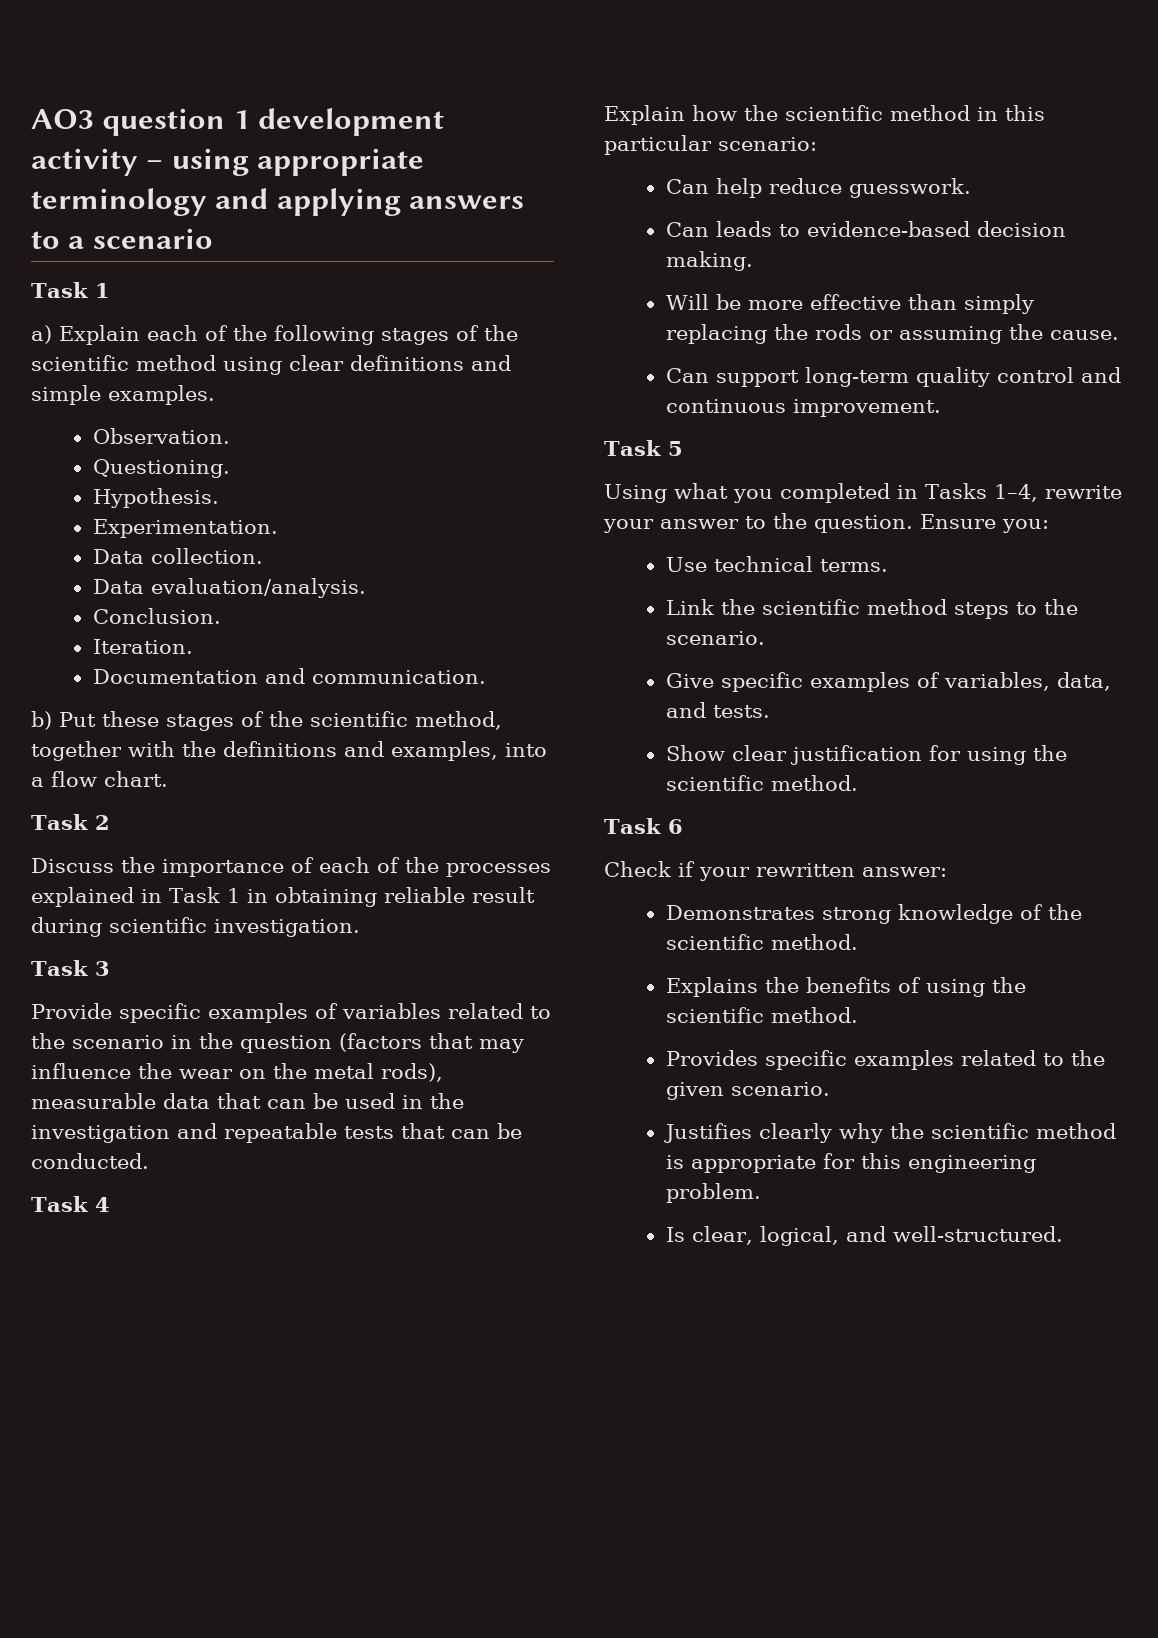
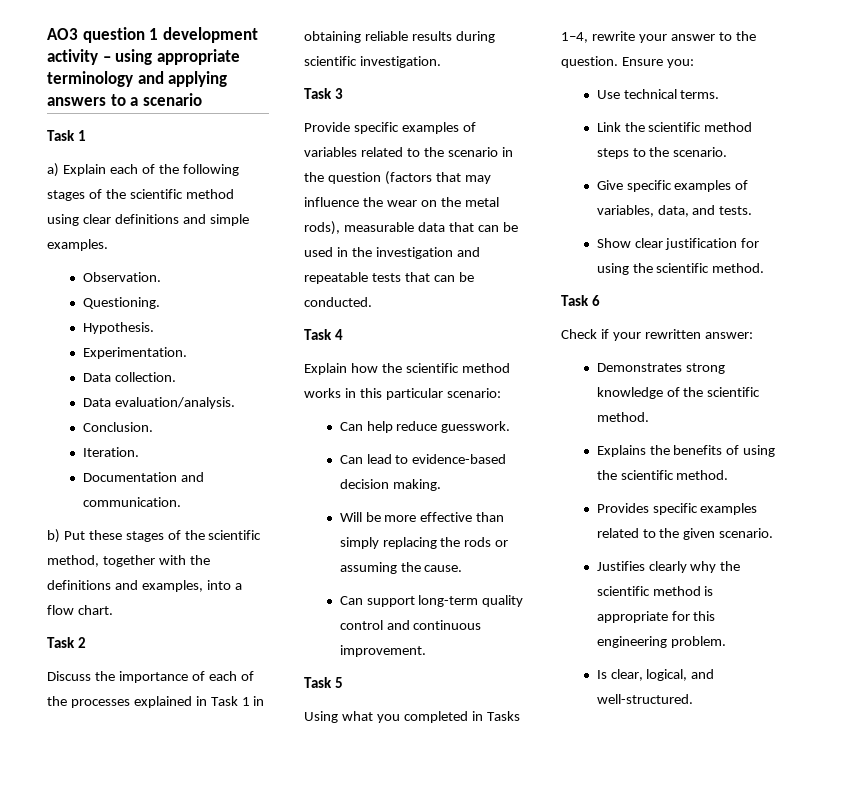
[471,887,535,903] result -> [411,31,452,41] results
(970, 113) none -> [304,388,341,398] works
[715,221,772,237] leads -> [366,454,392,464] lead

